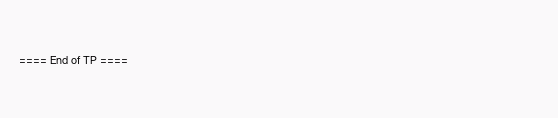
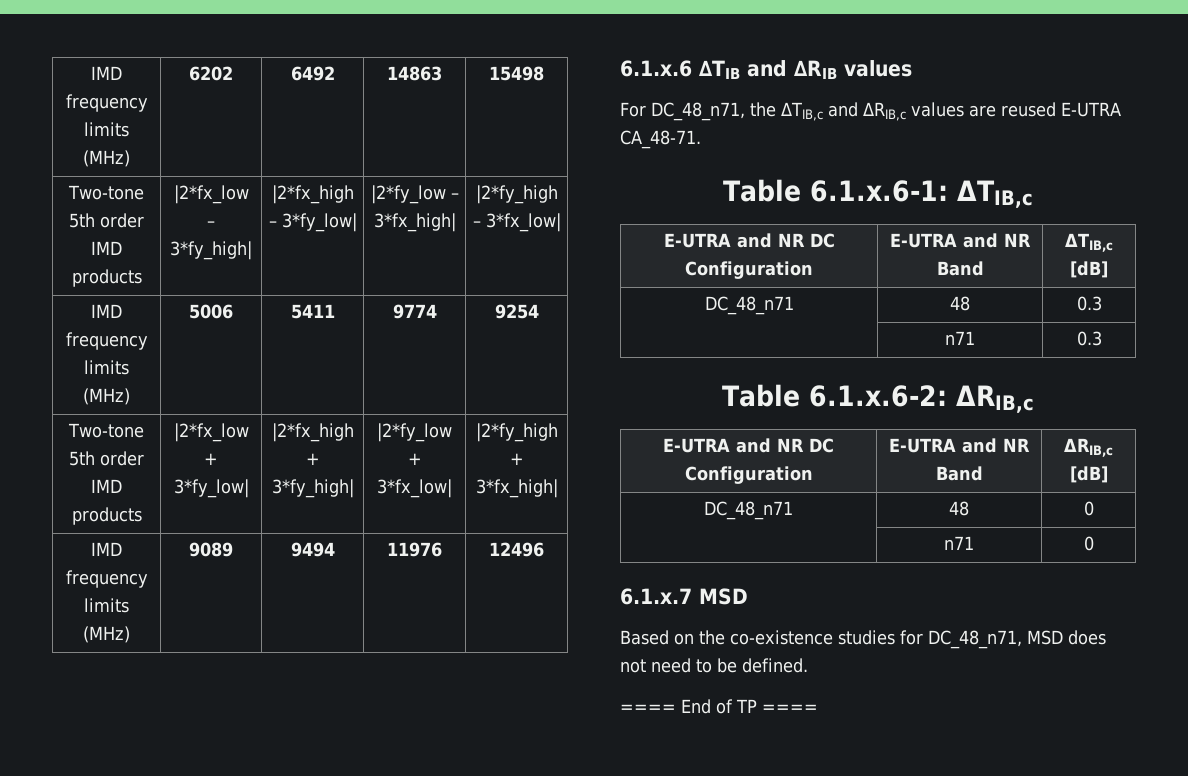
(19, 61) none -> [91,66,122,80] [65,94,148,112] [84,122,129,137] [83,150,130,167] [189,66,233,81] [290,66,335,81] [387,66,442,81] [489,66,544,81] [68,185,145,200] [69,213,144,228] [91,241,122,255] [71,269,142,287] [173,185,249,204] [207,221,215,227] [170,241,252,260] [271,185,354,204] [268,213,357,232] [370,185,459,204] [373,213,456,232] [475,185,558,204] [472,213,561,232] [91,304,122,318] [65,332,148,350] [84,360,129,375] [83,388,130,405] [189,304,233,319] [290,304,335,319] [392,304,437,319] [494,304,539,319] [68,423,145,438] [69,451,144,466] [91,479,122,493] [71,507,142,525] [173,423,249,442] [204,453,218,465] [173,479,249,498] [271,423,354,442] [305,453,320,465] [271,479,354,498] [377,423,452,442] [407,453,422,465] [377,479,452,498] [475,423,558,442] [509,453,524,465] [475,479,558,498] [91,542,122,556] [65,570,148,588] [84,598,129,613] [83,626,130,643] [189,542,233,557] [290,542,335,557] [387,542,442,557] [489,542,544,557] [620,60,912,79] [620,102,1121,121] [620,130,701,149] [723,179,1033,208] [663,233,835,248] [685,261,813,279] [890,233,1031,248] [936,261,984,276] [1065,233,1113,252] [1070,261,1108,278] [704,296,794,315] [950,296,970,311] [1076,296,1102,311] [945,331,975,345] [1076,331,1102,346] [722,384,1034,413] [663,438,834,453] [684,466,813,484] [889,438,1030,453] [935,466,983,481] [1064,438,1113,457] [1069,466,1108,483] [704,501,793,520] [949,501,969,516] [1083,501,1094,516] [944,536,974,550] [1083,536,1094,551] [620,588,748,605] [620,630,1106,649] [620,658,808,673] IMD frequency limits (MHz) | 6202 | 6492 | 14863 | 15498 // Two-tone 5th order IMD products | |2*fx_low – 3*fy_high| | |2*fx_high – 3*fy_low| | |2*fy_low – 3*fx_high| | |2*fy_high – 3*fx_low| // IMD frequency limits (MHz) | 5006 | 5411 | 9774 | 9254 // Two-tone 5th order IMD products | |2*fx_low + 3*fy_low| | |2*fx_high + 3*fy_high| | |2*fy_low + 3*fx_low| | |2*fy_high + 3*fx_high| // IMD frequency limits (MHz) | 9089 | 9494 | 11976 | 12496 // 6.1.x.6 ∆TIB and ∆RIB values // For DC_48_n71, the ΔTIB,c and ΔRIB,c values are reused E-UTRA CA_48-71. // Table 6.1.x.6-1: ΔTIB,c // E-UTRA and NR DC Configuration | E-UTRA and NR Band | ΔTIB,c [dB] // DC_48_n71 | 48 | 0.3 // | n71 | 0.3 // Table 6.1.x.6-2: ΔRIB,c // E-UTRA and NR DC Configuration | E-UTRA and NR Band | ΔRIB,c [dB] // DC_48_n71 | 48 | 0 // | n71 | 0 // 6.1.x.7 MSD // Based on the co-existence studies for DC_48_n71, MSD does not need to be defined. //

